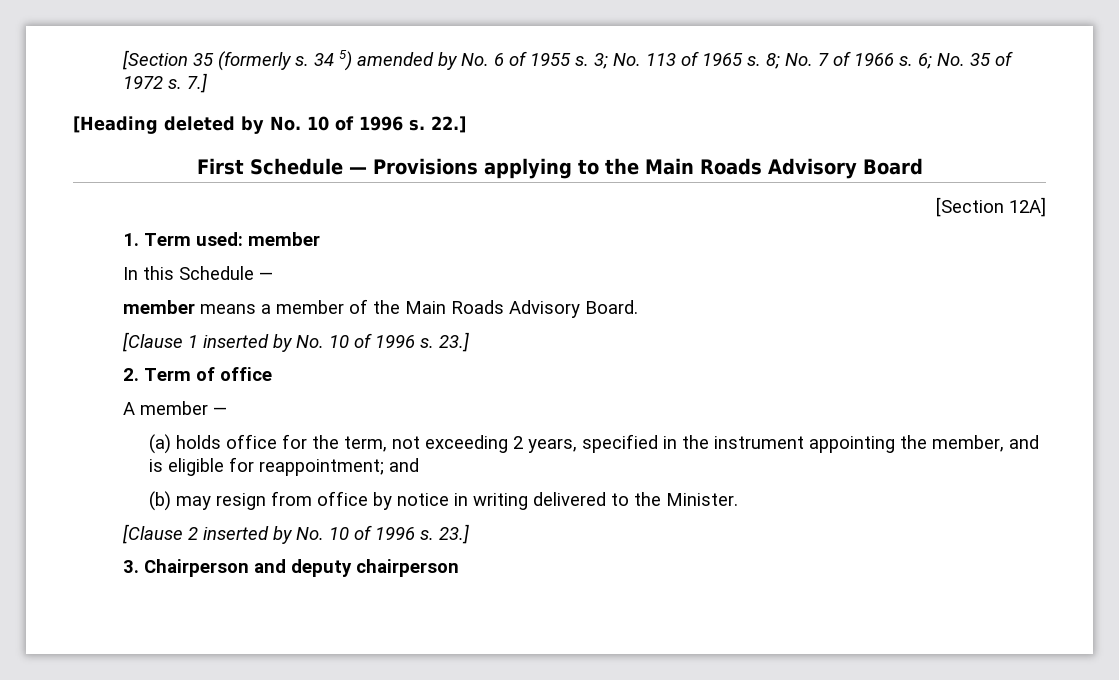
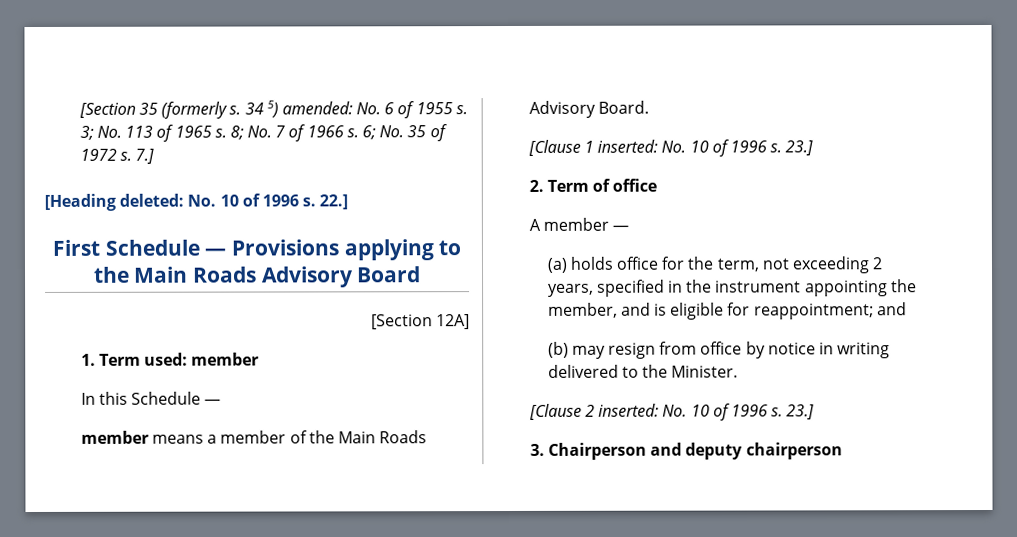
[357,52,459,70] amended by -> [281,101,353,115] amended:
[164,116,264,134] deleted by -> [119,193,185,207] deleted:
[203,334,294,352] inserted by -> [597,139,659,153] inserted:
[203,526,294,544] inserted by -> [598,403,660,417] inserted:

